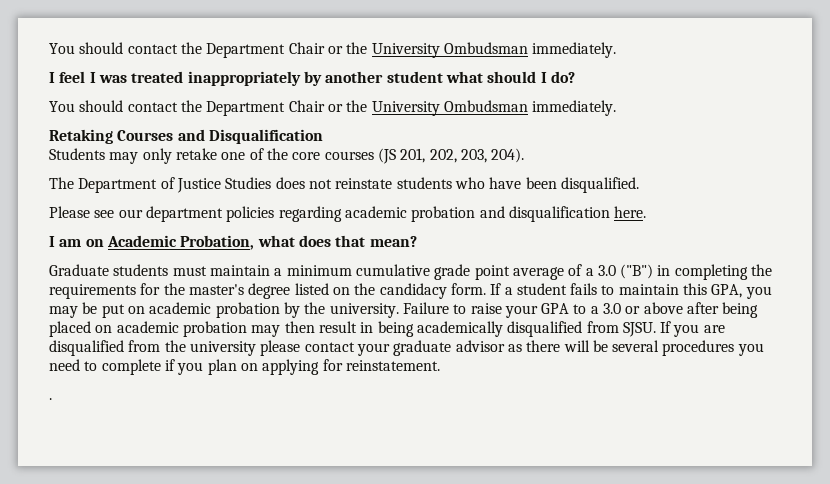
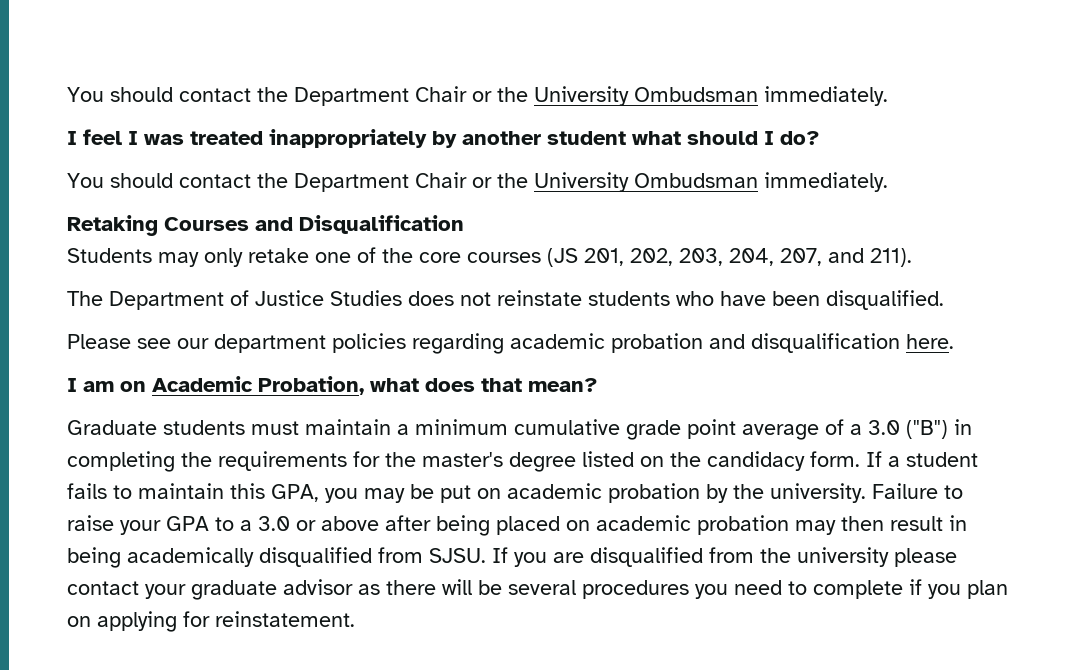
[491,148,525,163] 204). -> [729,248,912,267] 204, 207, and 211).
[49,398,52,400] // . -> (355, 619) none

